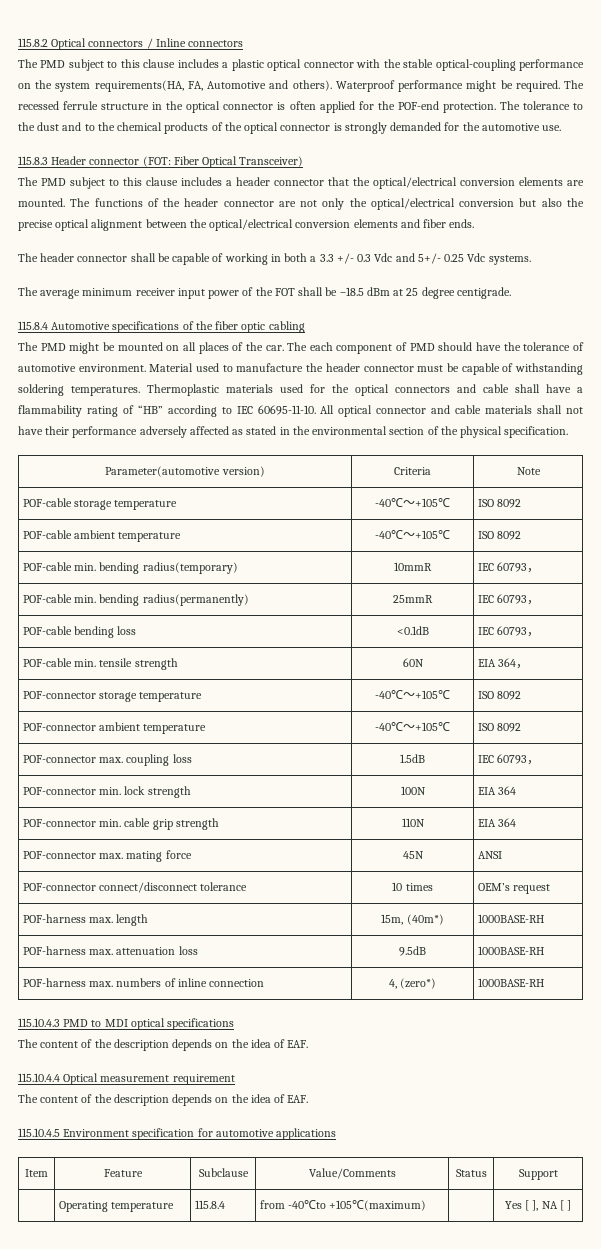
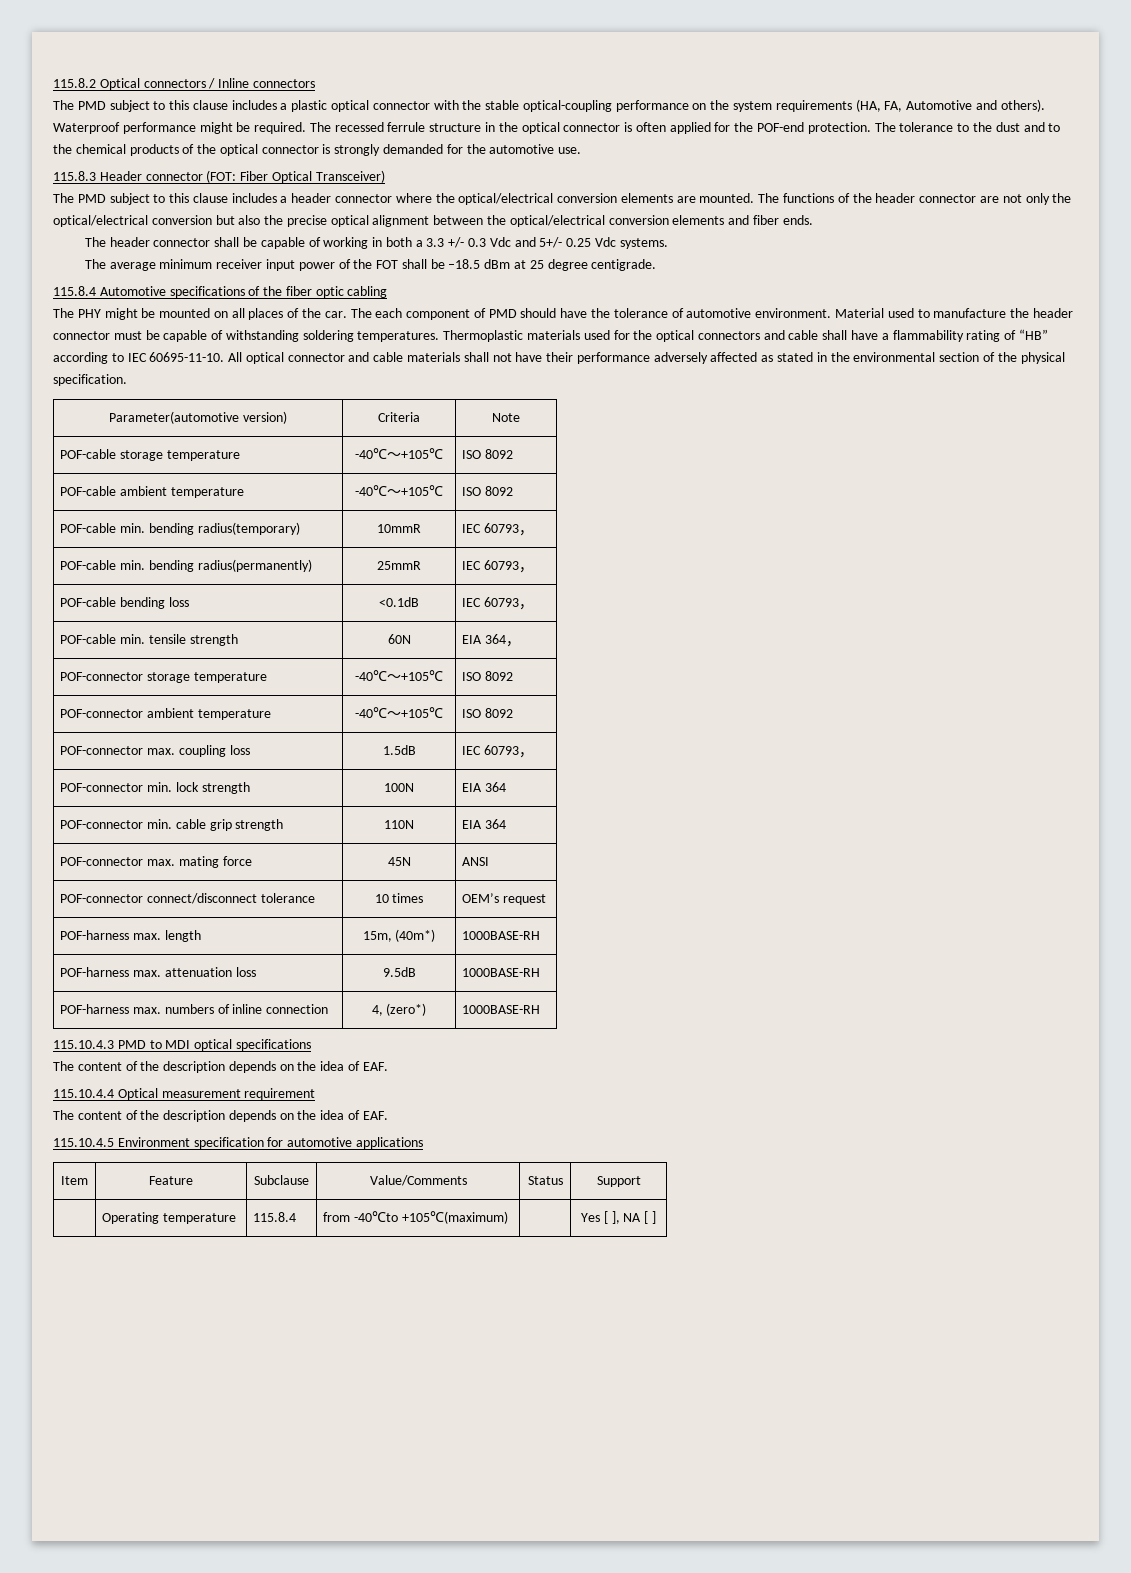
[94,80,184,92] requirements(HA, -> [775,99,881,112] requirements (HA,
[328,177,349,186] that -> [395,193,432,203] where
[40,343,66,351] PMD -> [77,309,101,318] PHY

